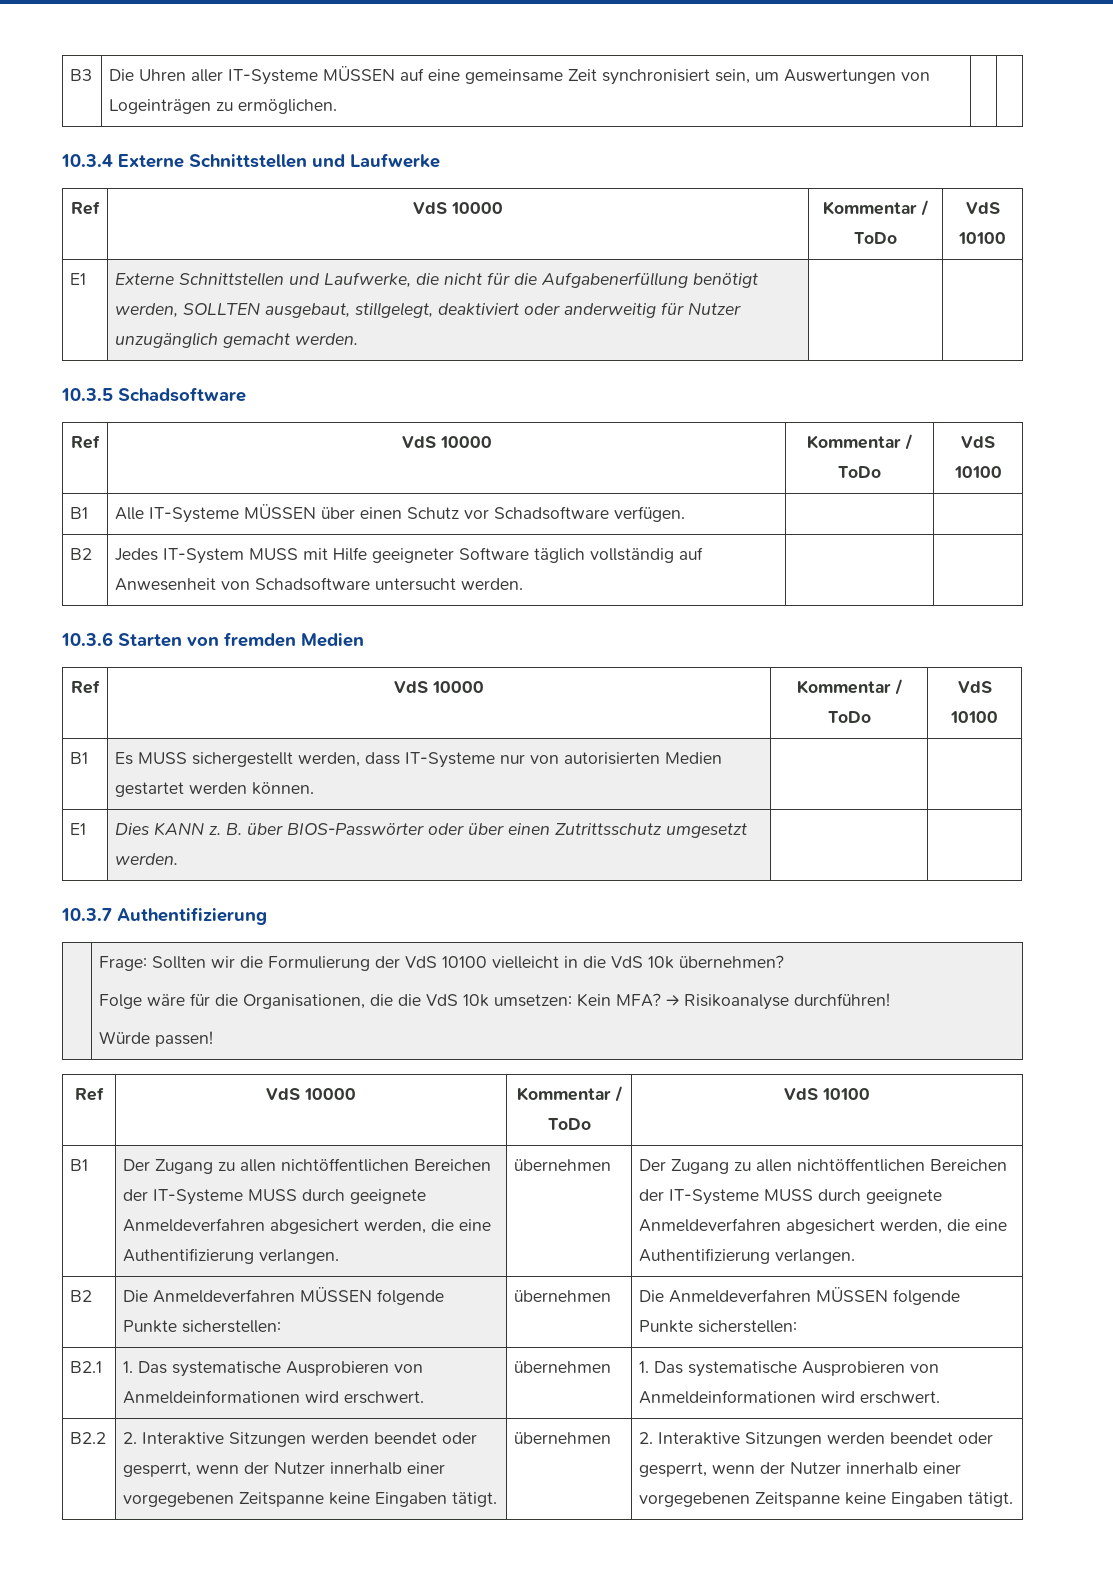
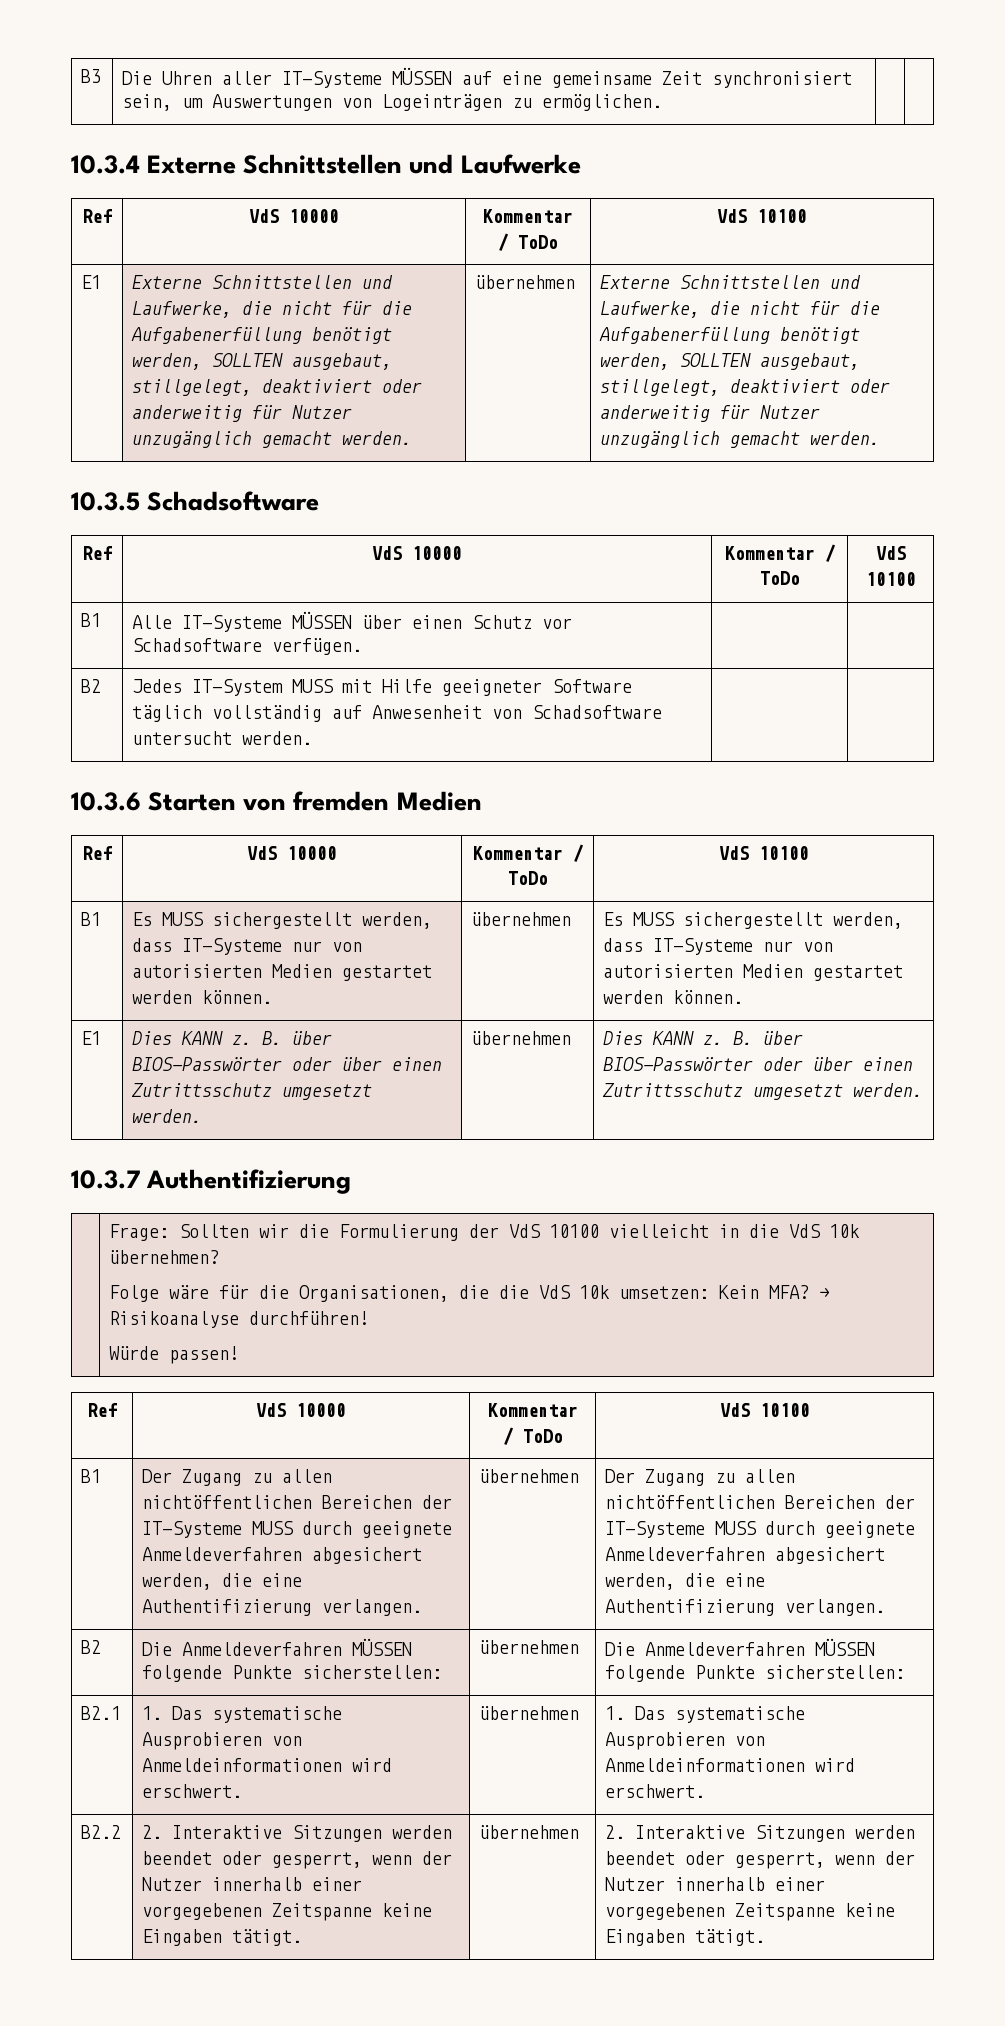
(359, 339) | -> [475,275,576,289] [600,275,862,289] [600,301,881,318] [599,327,861,344] [600,353,861,370] [600,379,891,396] [600,405,821,422] [600,431,881,448] übernehmen | Externe Schnittstellen und Laufwerke, die nicht für die Aufgabenerfüllung benötigt werden, SOLLTEN ausgebaut, stillgelegt, deaktiviert oder anderweitig für Nutzer unzugänglich gemacht werden.
(315, 788) | -> [471,912,572,926] [603,912,904,929] [603,938,834,955] [603,964,904,981] [603,990,744,1004] übernehmen | Es MUSS sichergestellt werden, dass IT-Systeme nur von autorisierten Medien gestartet werden können.
(179, 859) | -> [471,1031,572,1045] [603,1031,804,1045] [603,1057,914,1071] [602,1083,924,1100] übernehmen | Dies KANN z. B. über BIOS-Passwörter oder über einen Zutrittsschutz umgesetzt werden.

